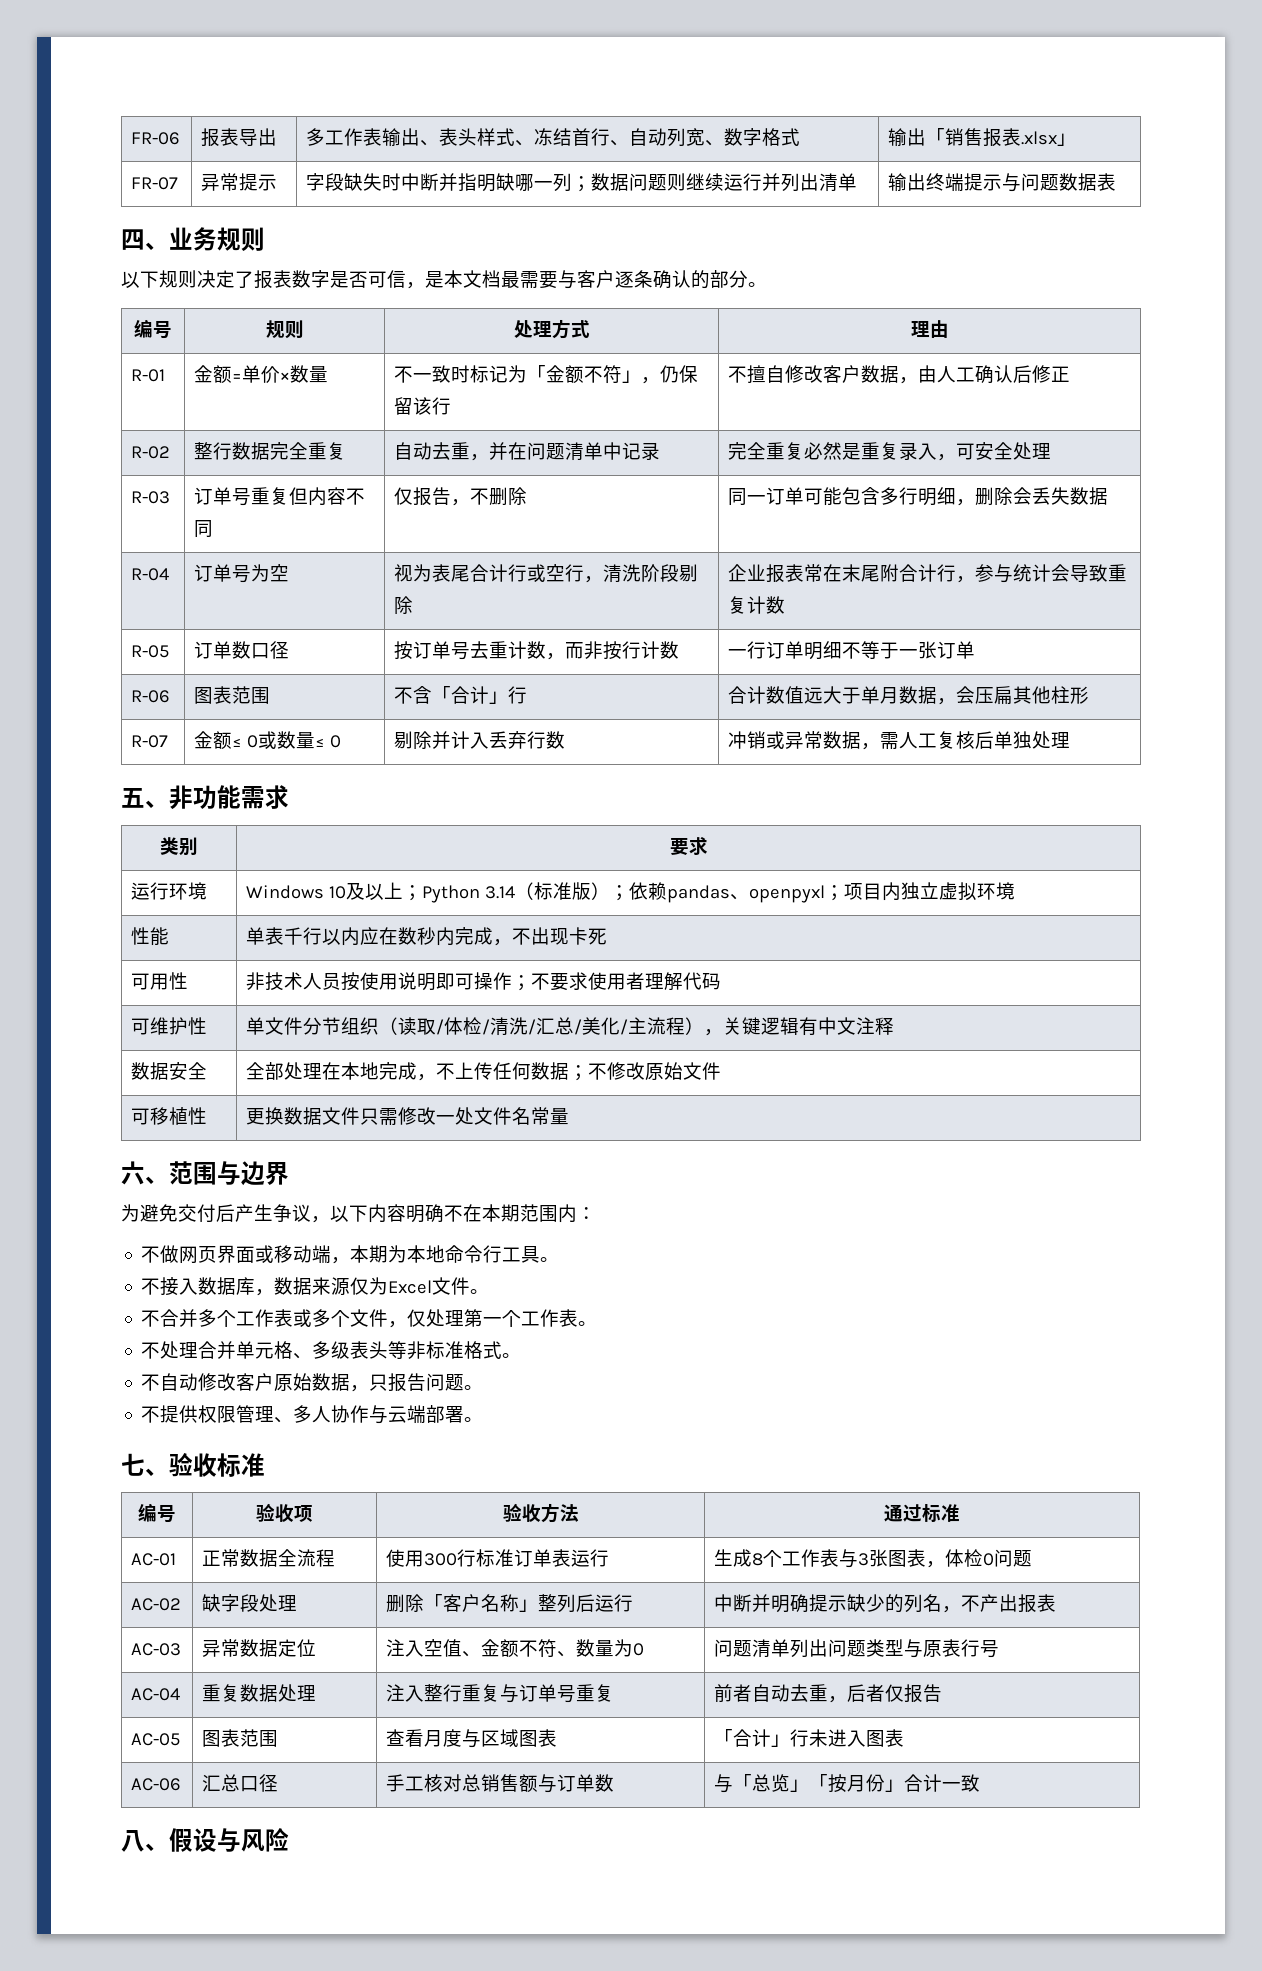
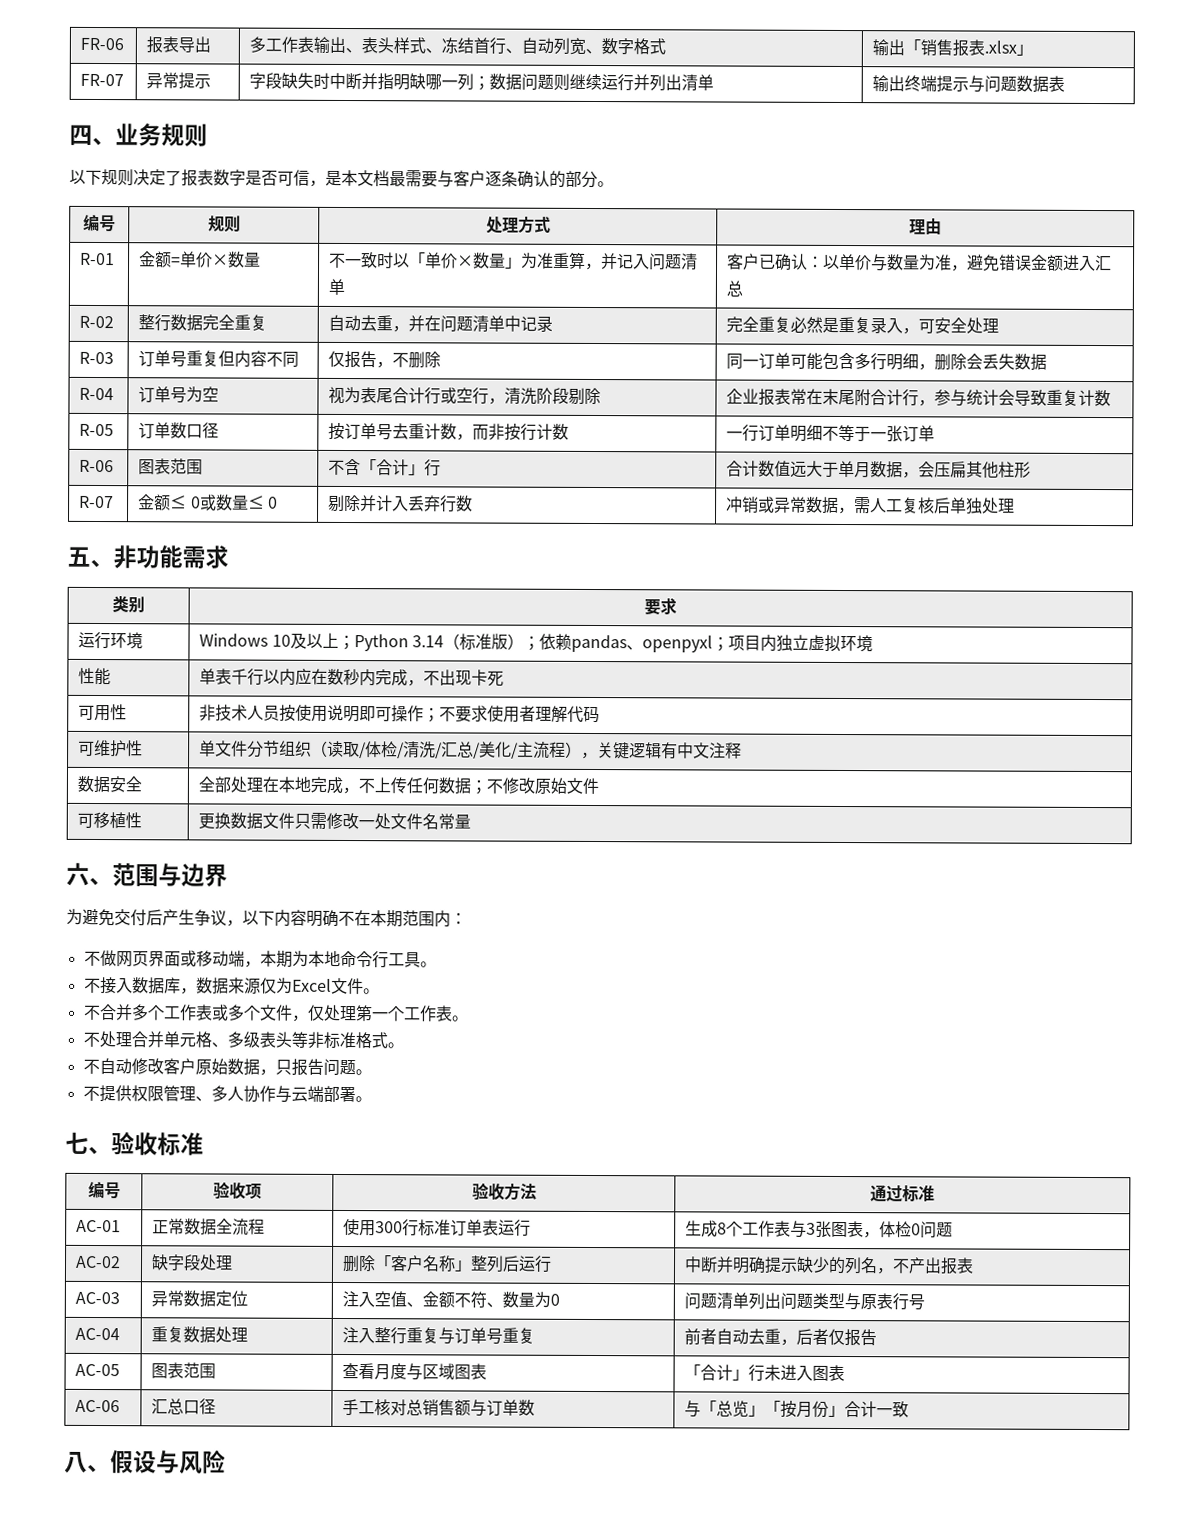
[470,365,699,384] [394,397,452,415] [728,365,1071,384] 标记为「金额不符」，仍保留该行 | 不擅自修改客户数据，由人工确认后修正 -> [393,251,699,271] [328,278,346,296] [727,253,1113,272] [726,280,744,297] 以「单价×数量」为准重算，并记入问题清单 | 客户已确认：以单价与数量为准，避免错误金额进入汇总

